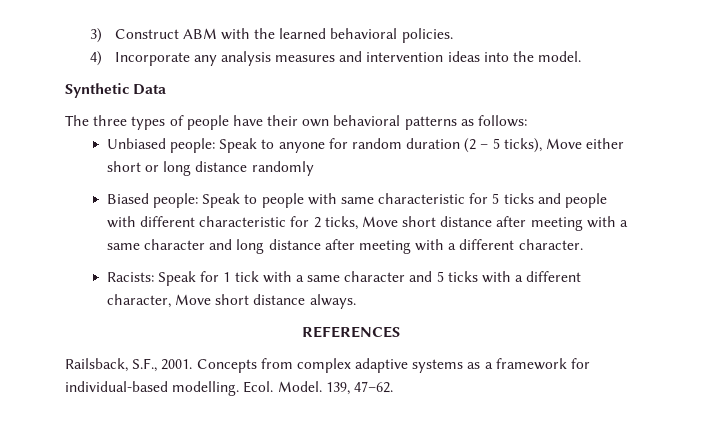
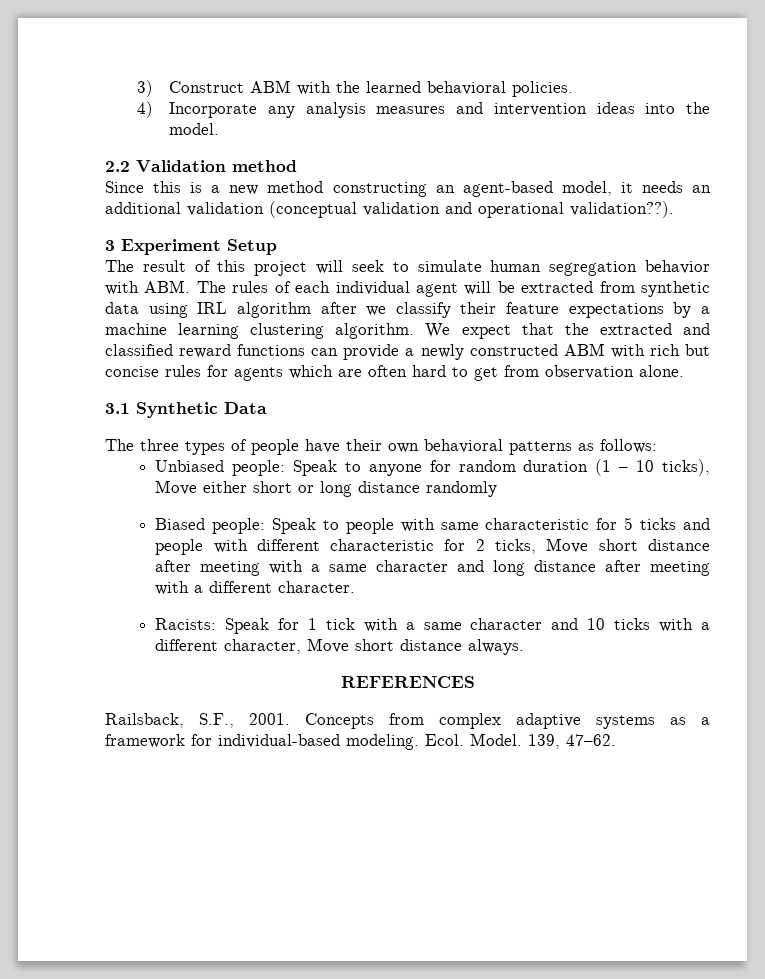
(582, 56) none -> [105,160,297,172] [105,181,711,197] [105,201,674,218] [105,239,277,255] [105,260,710,276] [105,280,711,297] [105,302,710,318] [105,323,710,339] [105,343,710,360] [105,365,684,381] [105,403,130,414] 2.2 Validation method // Since this is a new method constructing an agent-based model, it needs an additional validation (conceptual validation and operational validation??). // 3 Experiment Setup // The result of this project will seek to simulate human segregation behavior with ABM. The rules of each individual agent will be extracted from synthetic data using IRL algorithm after we classify their feature expectations by a machine learning clustering algorithm. We expect that the extracted and classified reward functions can provide a newly constructed ABM with rich but concise rules for agents which are often hard to get from observation alone. // 3.1
[464,138,500,153] (2 – 5 -> [595,459,655,476] (1 – 10
[436,271,444,282] 5 -> [587,618,606,630] 10
[172,381,240,396] modelling. -> [346,734,419,750] modeling.

